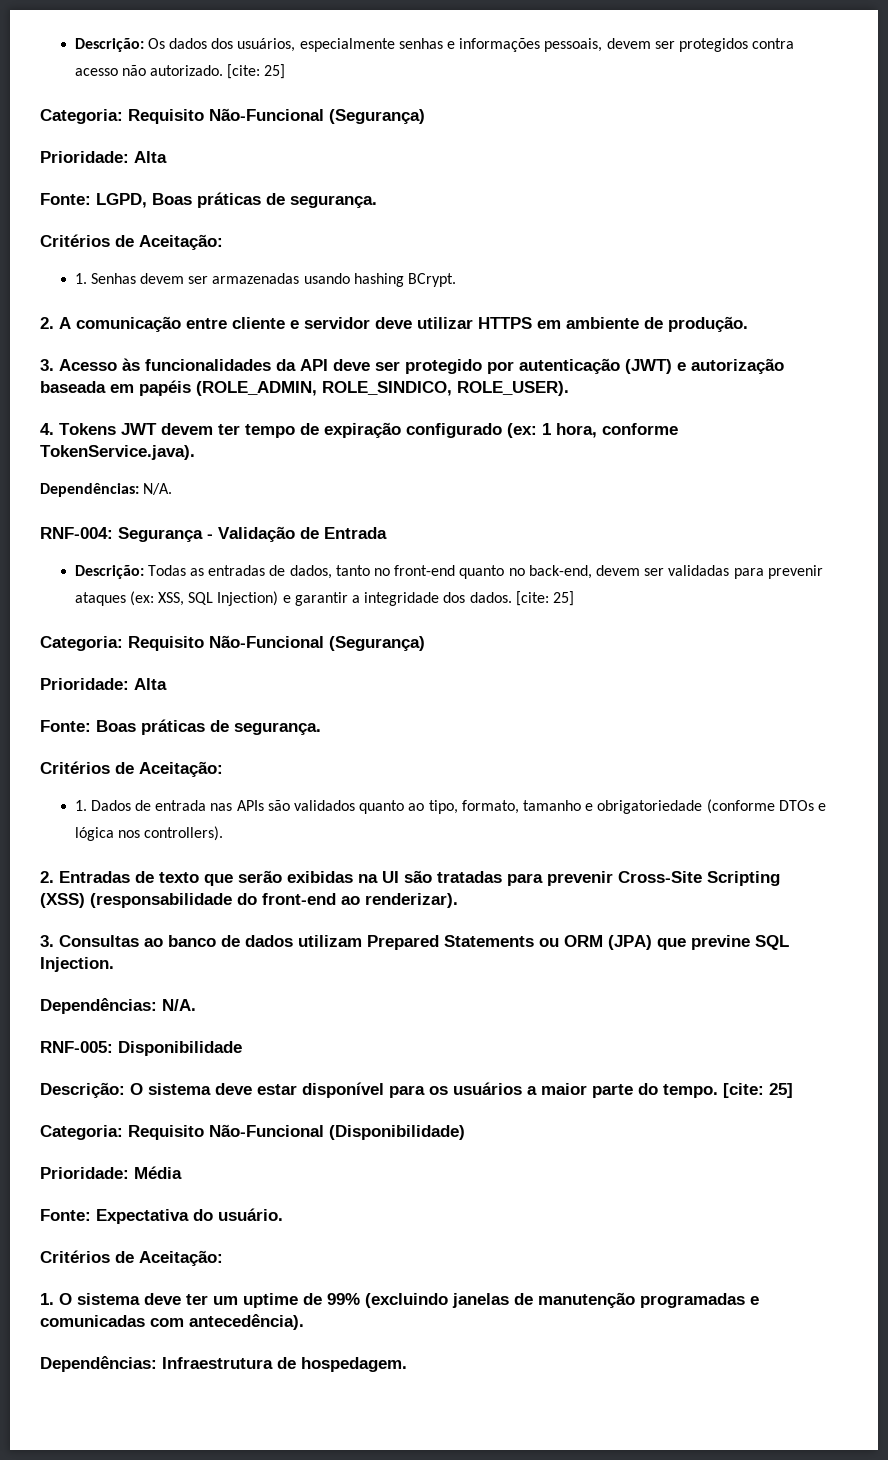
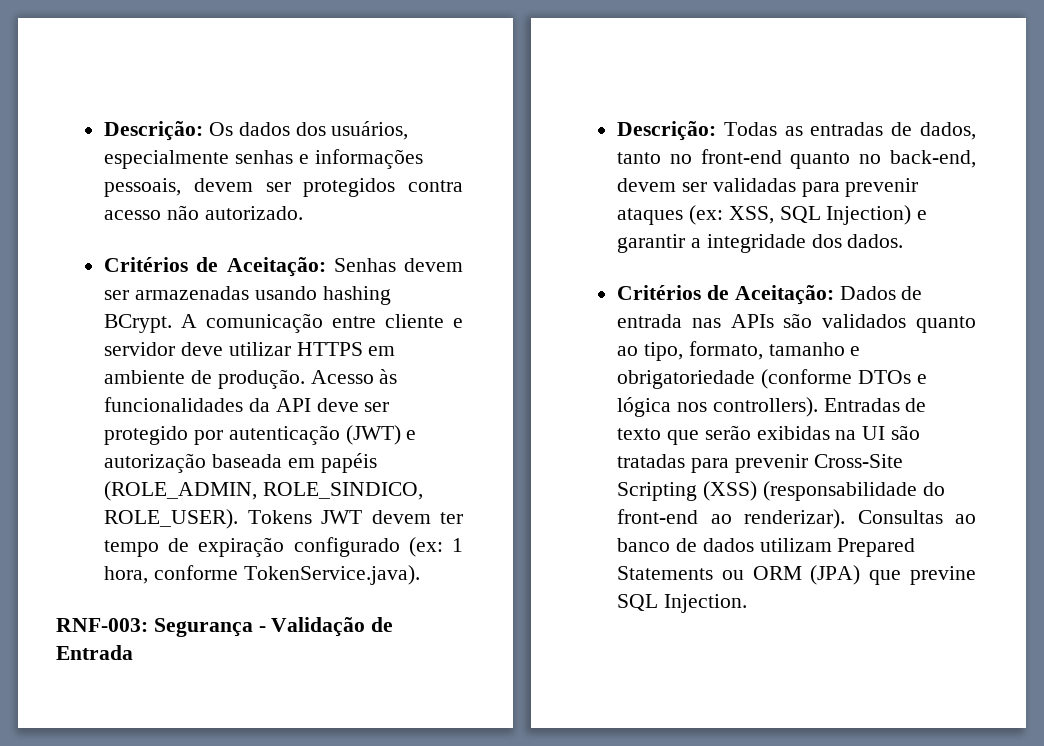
[227,64,286,79] [40,108,425,124] [40,151,167,163] [40,192,377,208] [40,234,223,250] [74,273,87,284] [cite: 25] // Categoria: Requisito Não-Funcional (Segurança) // Prioridade: Alta // Fonte: LGPD, Boas práticas de segurança. // Critérios de Aceitação: // 1. -> [104,257,326,277] // Critérios de Aceitação:
[40,317,54,329] // 2. -> (173, 323) none
[40,359,54,371] // 3. -> (305, 379) none
[40,423,54,435] // 4. -> (239, 519) none
[40,483,173,497] [40,527,113,539] Dependências: N/A. // RNF-004: -> [56,618,148,632] RNF-003:
[515,591,574,606] [40,635,425,651] [40,678,167,690] [40,719,321,735] [40,761,223,777] [74,800,87,811] [cite: 25] // Categoria: Requisito Não-Funcional (Segurança) // Prioridade: Alta // Fonte: Boas práticas de segurança. // Critérios de Aceitação: // 1. -> [617,285,834,305] // Critérios de Aceitação:
[40,871,54,883] // 2. -> (818, 407) none
[40,935,54,947] // 3. -> (846, 519) none
[40,998,196,1014] [40,1041,242,1056] [40,1082,793,1098] [40,1124,465,1140] [40,1166,182,1179] [40,1208,283,1224] [40,1250,223,1266] [40,1292,759,1308] [40,1314,304,1330] [40,1356,407,1372] // Dependências: N/A. // RNF-005: Disponibilidade // Descrição: O sistema deve estar disponível para os usuários a maior parte do tempo. [cite: 25] // Categoria: Requisito Não-Funcional (Disponibilidade) // Prioridade: Média // Fonte: Expectativa do usuário. // Critérios de Aceitação: // 1. O sistema deve ter um uptime de 99% (excluindo janelas de manutenção programadas e comunicadas com antecedência). // Dependências: Infraestrutura de hospedagem. -> (747, 603) none

